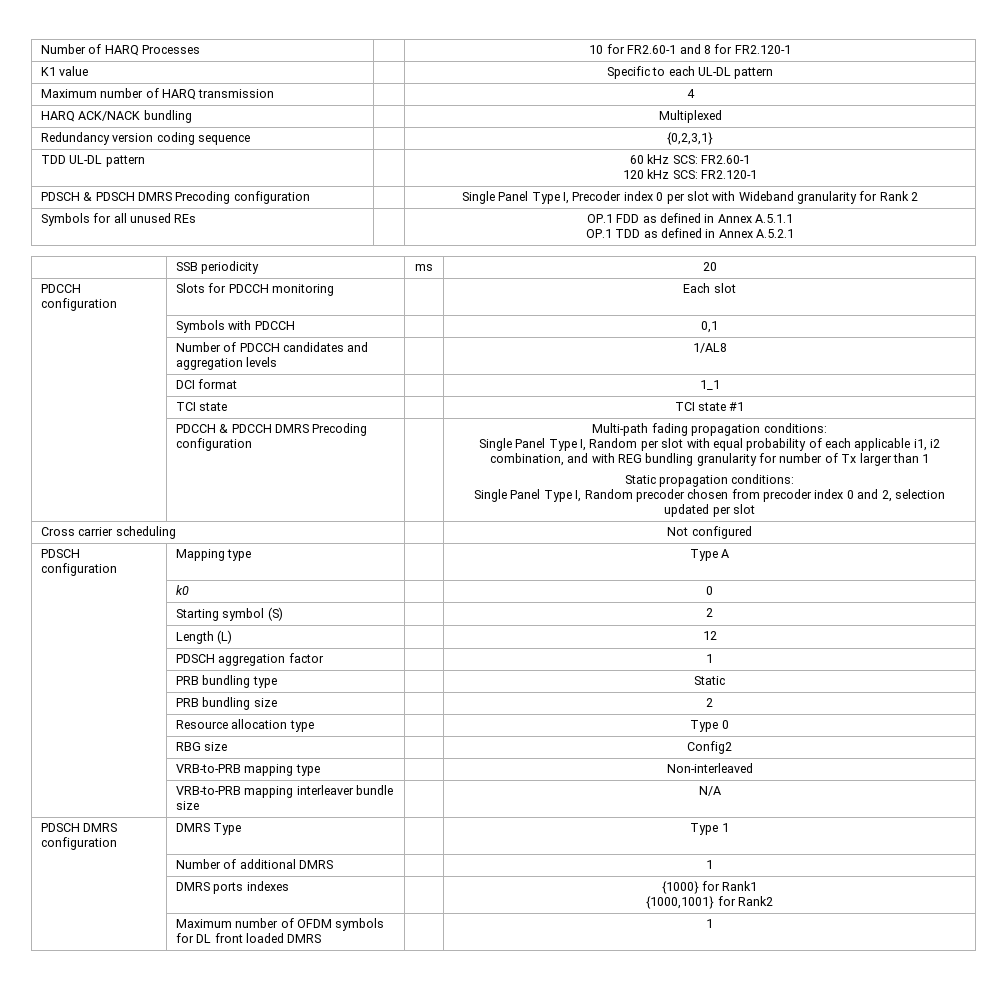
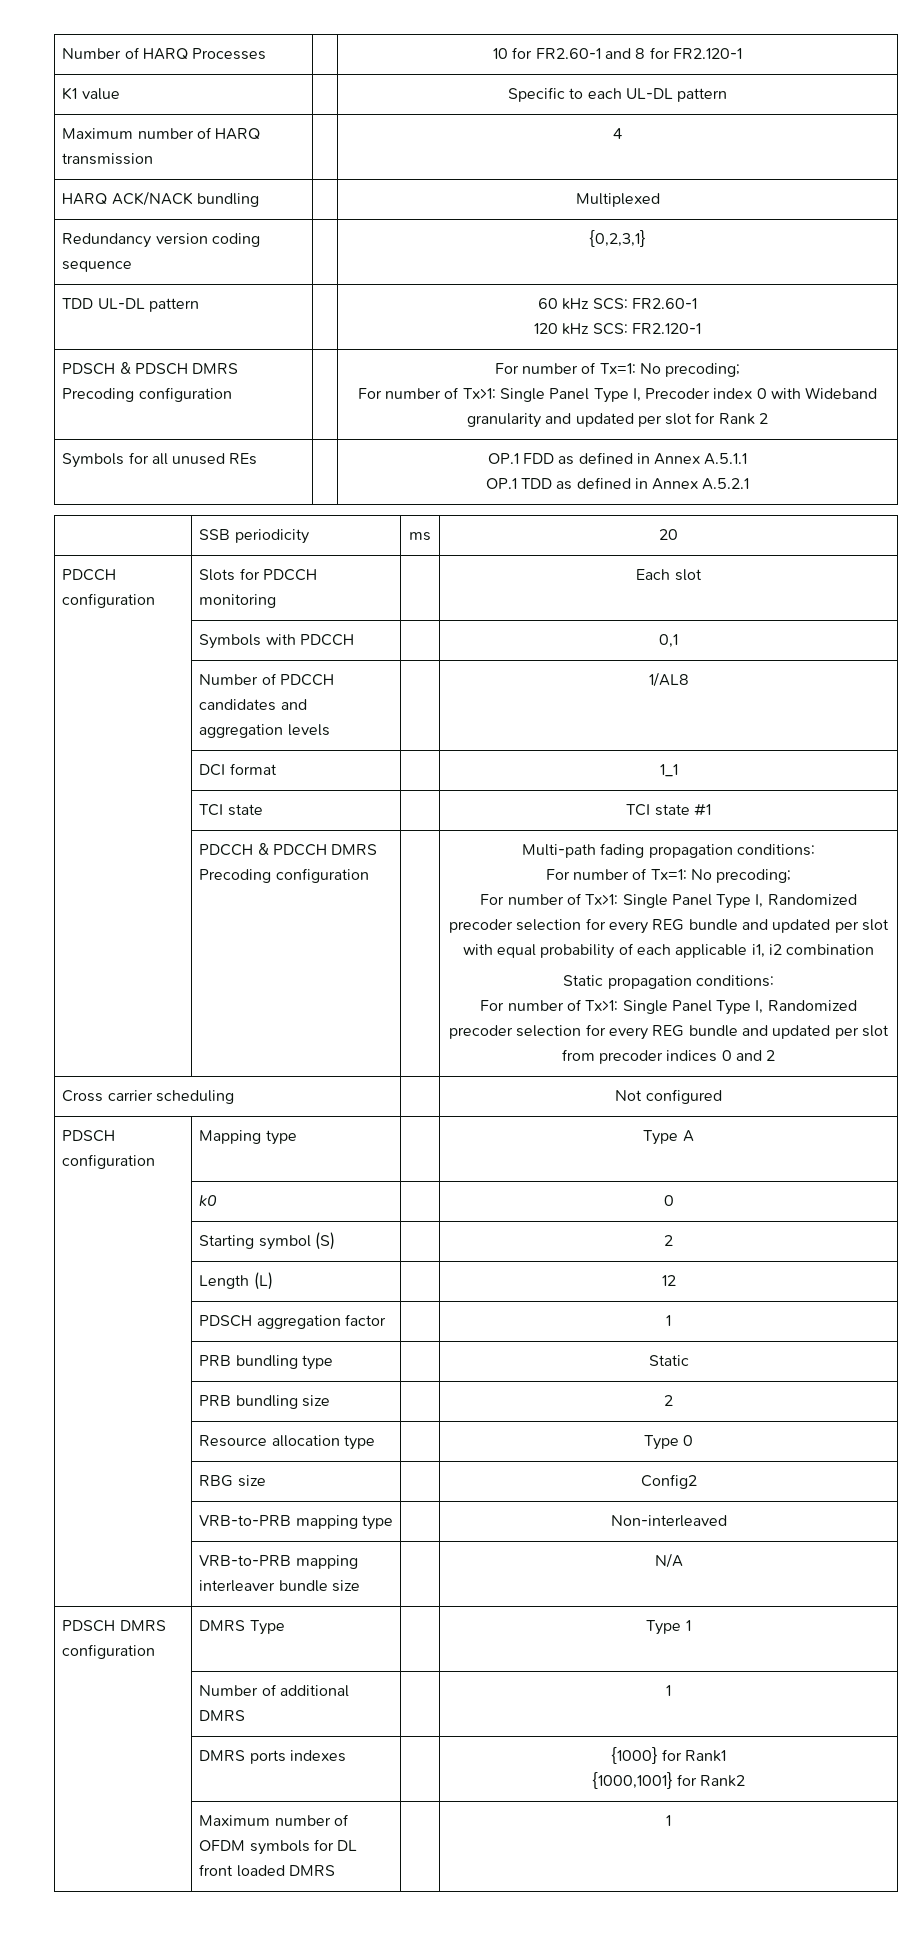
(310, 197) none -> [494,362,741,377] [357,387,496,399] For number of Tx=1: No precoding; // For number of Tx>1:
[666,191,709,204] per slot -> (767, 393) none
(857, 197) none -> [545,413,693,427] and updated per slot
[478,438,638,451] Single Panel Type I, Random -> [545,868,792,883] [480,893,857,909] [449,918,831,934] For number of Tx=1: No precoding; // For number of Tx>1: Single Panel Type I, Randomized precoder selection for every REG bundle and updated
[489,453,930,466] [624,474,795,487] [474,489,945,502] [664,504,755,517] combination, and with REG bundling granularity for number of Tx larger than 1 // Static propagation conditions: // Single Panel Type I, Random precoder chosen from precoder index 0 and 2, selection updated per slot -> [786,944,875,955] [563,975,774,989] [480,999,857,1015] [449,1024,889,1040] [561,1049,776,1064] combination // Static propagation conditions: // For number of Tx>1: Single Panel Type I, Randomized precoder selection for every REG bundle and updated per slot from precoder indices 0 and 2

